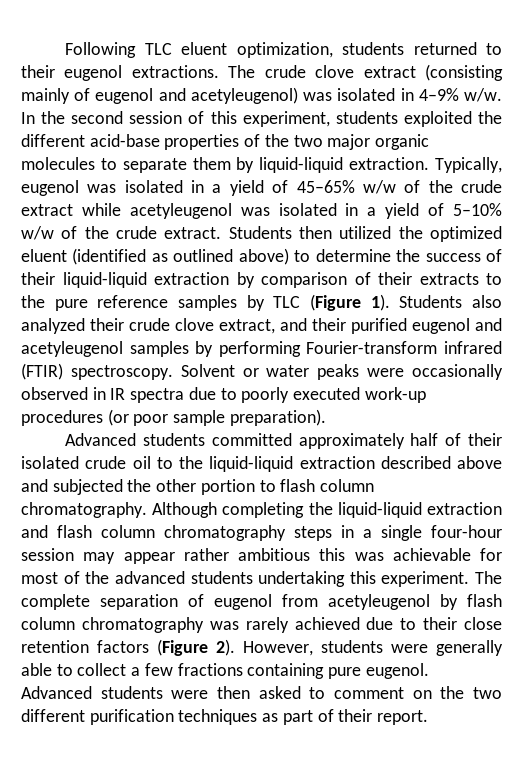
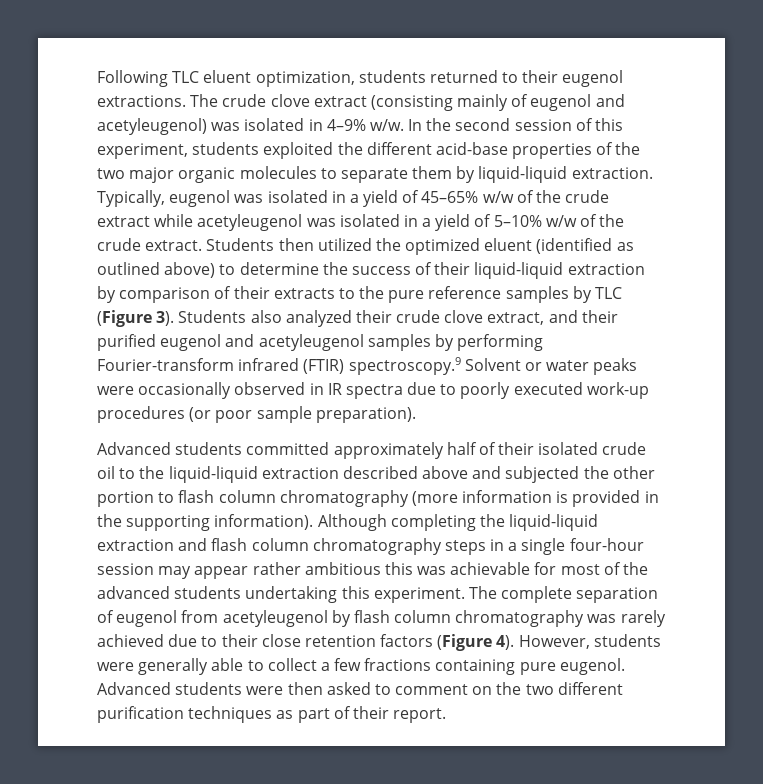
[370,294,390,311] 1). -> [156,311,175,326] 3).
[70,365,173,380] spectroscopy. -> [348,357,461,375] spectroscopy.9
[21,502,147,518] chromatography. -> [279,490,659,507] [97,514,314,531] chromatography (more information is provided in the supporting information).
[216,639,235,656] 2). -> [496,635,515,650] 4).

